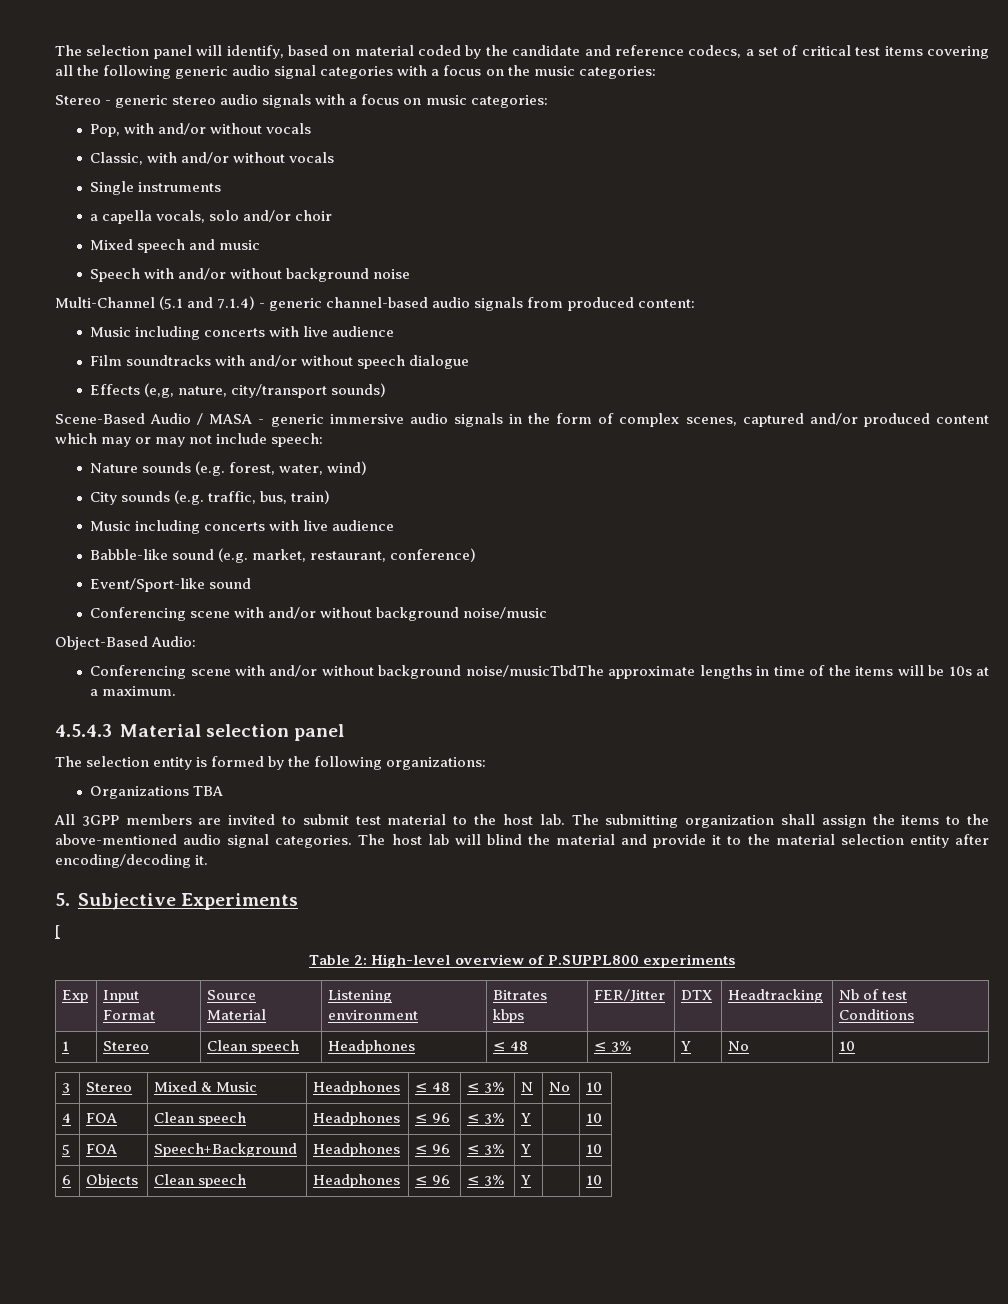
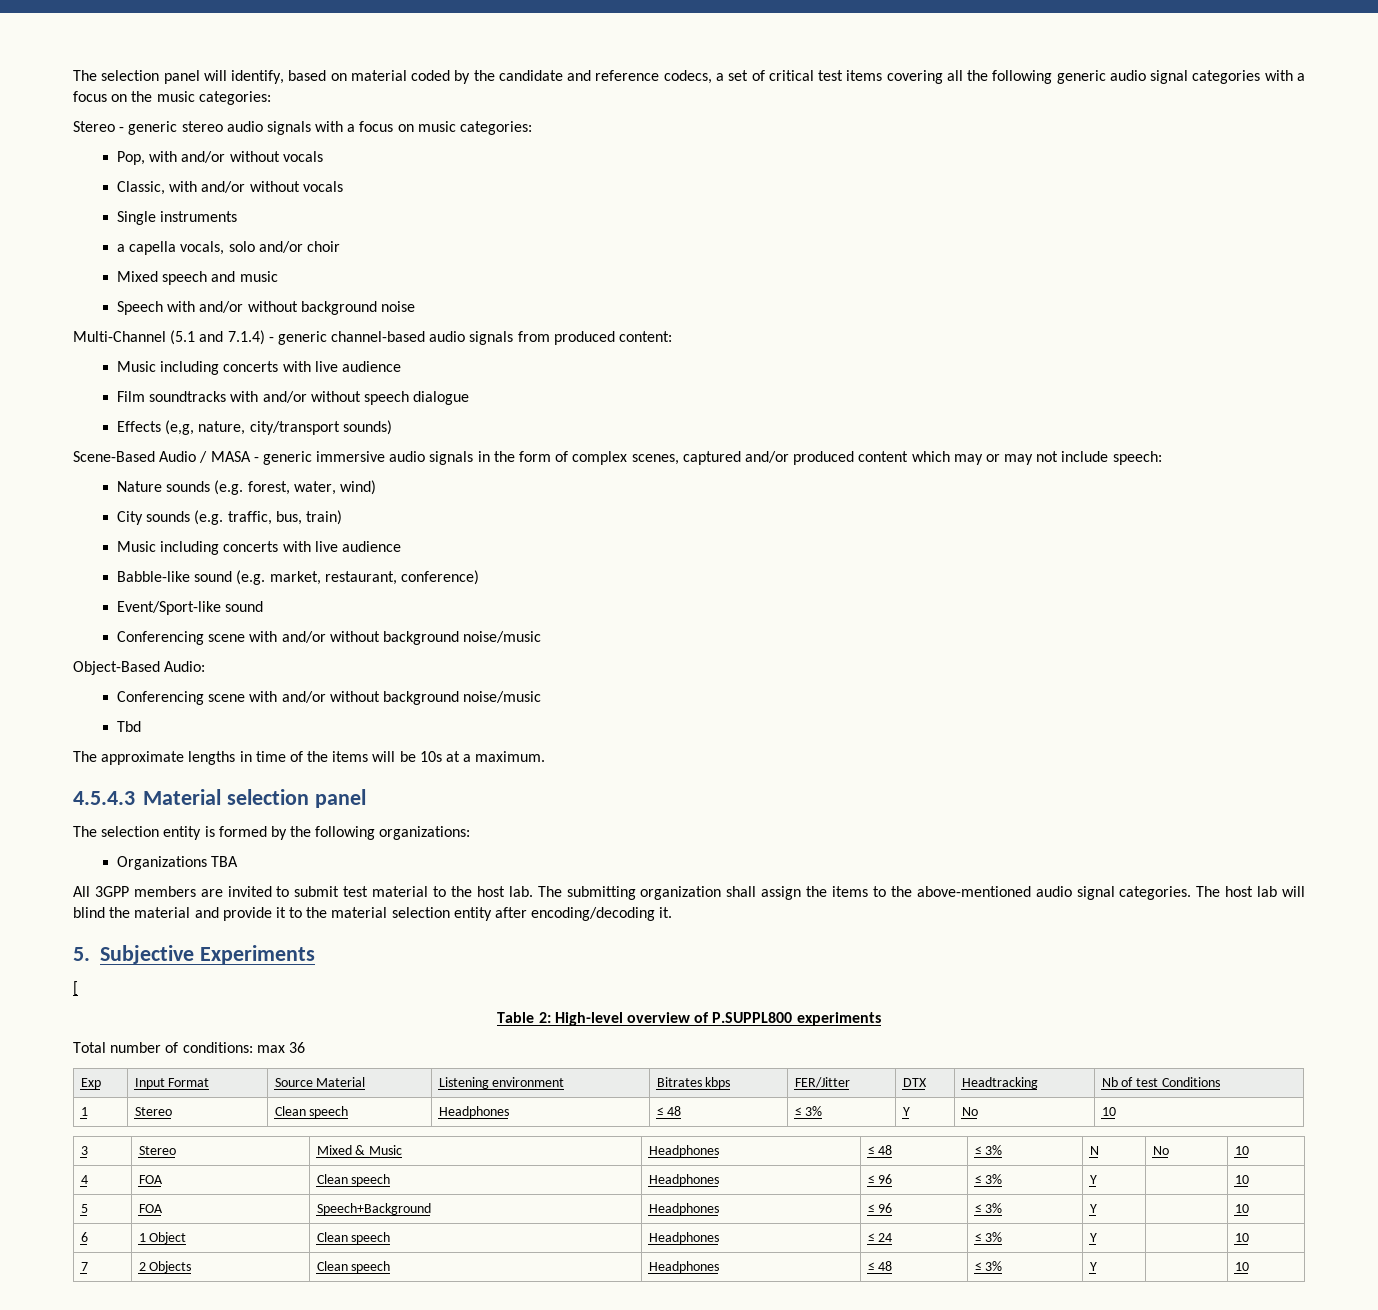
[465,665,604,677] noise/musicTbdThe -> [463,691,542,703] [117,721,142,732] [73,751,97,762] noise/music // Tbd // The
(735, 961) none -> [73,1042,305,1053] // Total number of conditions: max 36
(72, 1180) none -> [138,1232,187,1244] [316,1232,391,1244] [648,1232,719,1244] [867,1233,893,1242] [974,1232,1003,1242] [1089,1233,1097,1242] [1234,1233,1249,1242] [80,1262,88,1271] [138,1262,146,1271] 1 Object | Clean speech | Headphones | ≤ 24 | ≤ 3% | Y | | 10 // 7 | 2
[432,1175,451,1185] 96 -> [878,1261,893,1271] 48

